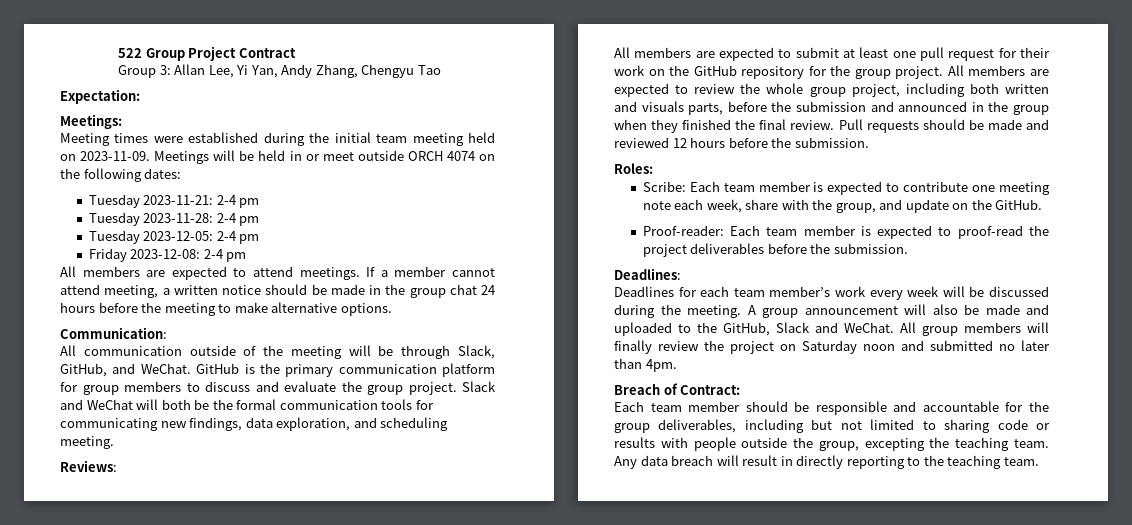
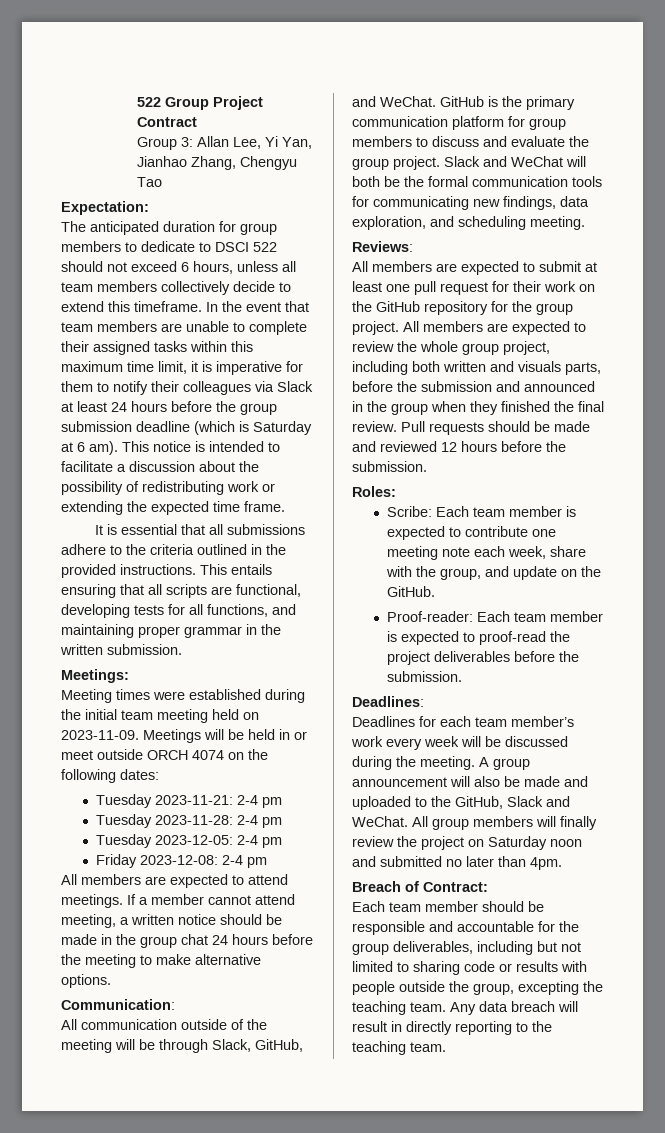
[281,64,313,78] Andy -> [136,156,187,167] Jianhao
(140, 96) none -> [61,221,277,235] [61,241,277,252] [61,261,296,274] [61,281,291,295] [61,301,309,312] [61,321,307,335] [61,341,253,355] [61,361,303,375] [61,381,313,395] [61,401,277,415] [61,421,312,435] [61,441,280,455] [61,461,259,472] [61,481,275,495] [61,501,285,515] [95,524,306,535] [61,544,286,555] [61,564,272,578] [61,584,301,598] [61,604,296,618] [61,624,281,638] [60,644,182,655] // The anticipated duration for group members to dedicate to DSCI 522 should not exceed 6 hours, unless all team members collectively decide to extend this timeframe. In the event that team members are unable to complete their assigned tasks within this maximum time limit, it is imperative for them to notify their colleagues via Slack at least 24 hours before the group submission deadline (which is Saturday at 6 am). This notice is intended to facilitate a discussion about the possibility of redistributing work or extending the expected time frame. // It is essential that all submissions adhere to the criteria outlined in the provided instructions. This entails ensuring that all scripts are functional, developing tests for all functions, and maintaining proper grammar in the written submission.

